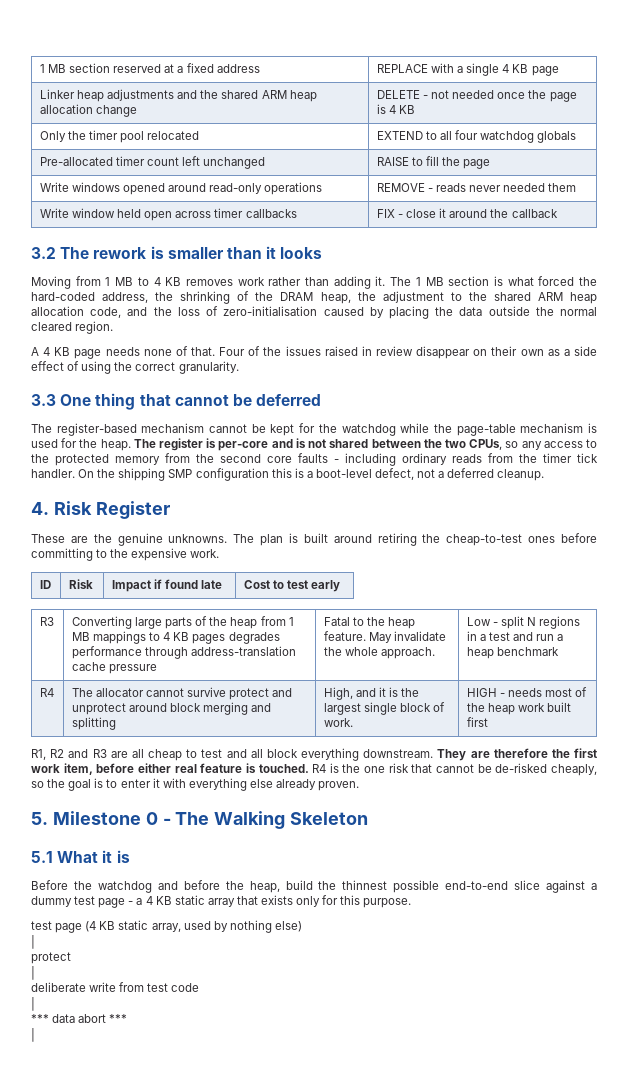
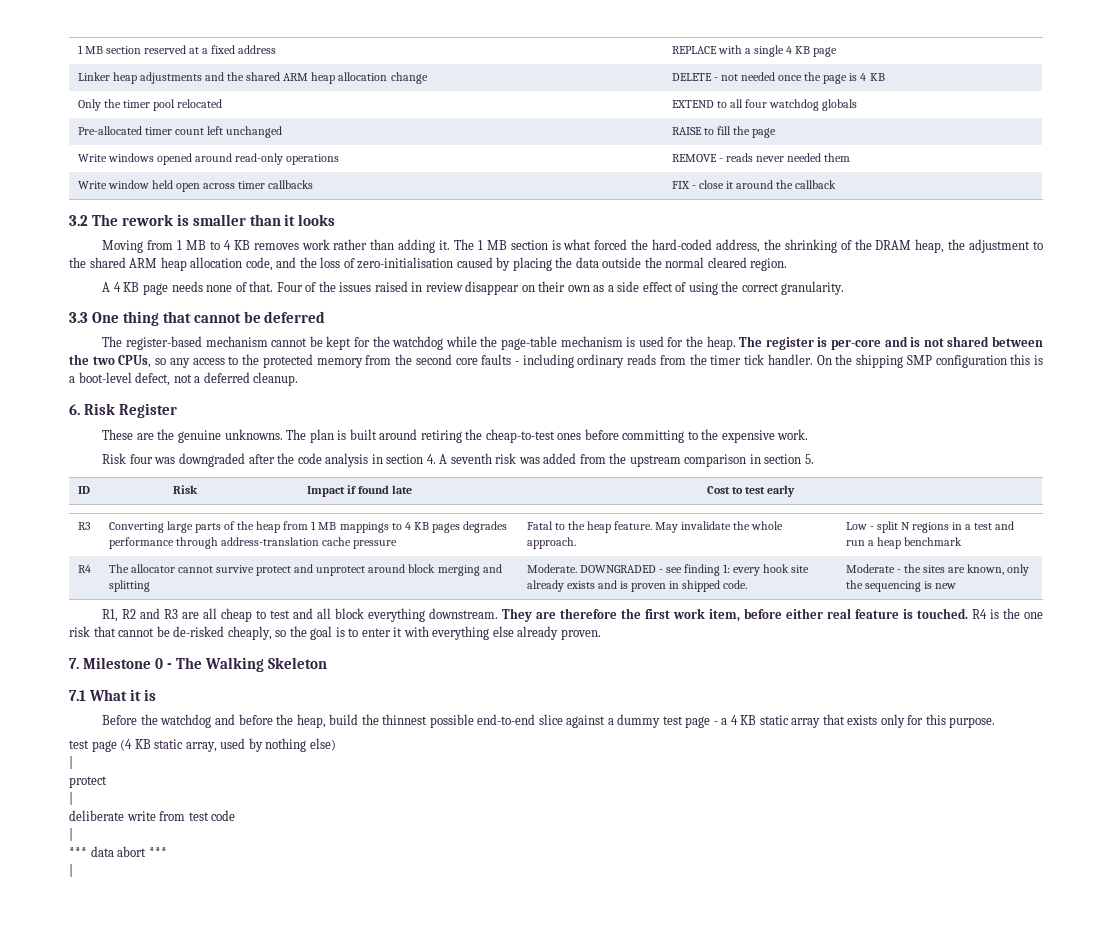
[31,502,49,515] 4. -> [69,404,80,415] 6.
(220, 553) none -> [102,453,814,467] // Risk four was downgraded after the code analysis in section 4. A seventh risk was added from the upstream comparison in section 5.
[323,687,420,700] [323,702,446,715] [323,718,353,727] [466,687,588,697] [466,702,572,715] [466,717,488,727] High, and it is the largest single block of work. | HIGH - needs most of the heap work built first -> [526,564,810,576] [526,580,748,592] [845,564,1030,576] [845,580,956,592] Moderate. DOWNGRADED - see finding 1: every hook site already exists and is proven in shipped code. | Moderate - the sites are known, only the sequencing is new
[31,812,48,825] 5. -> [69,658,79,669] 7.
[31,851,53,863] 5.1 -> [69,690,86,701] 7.1

